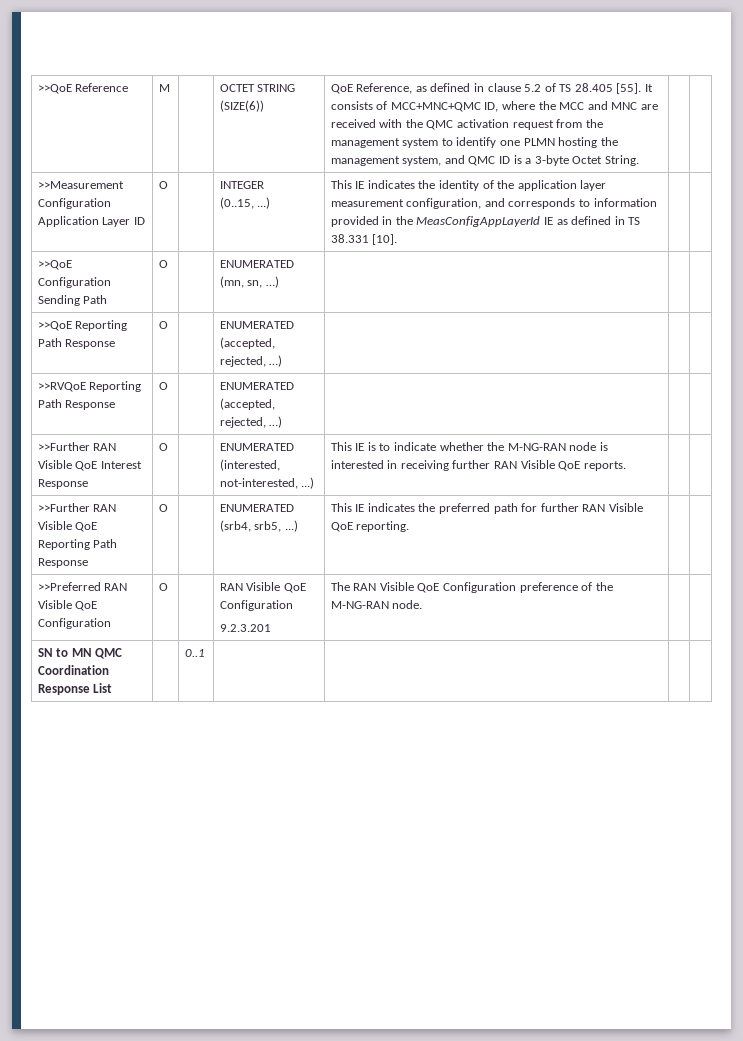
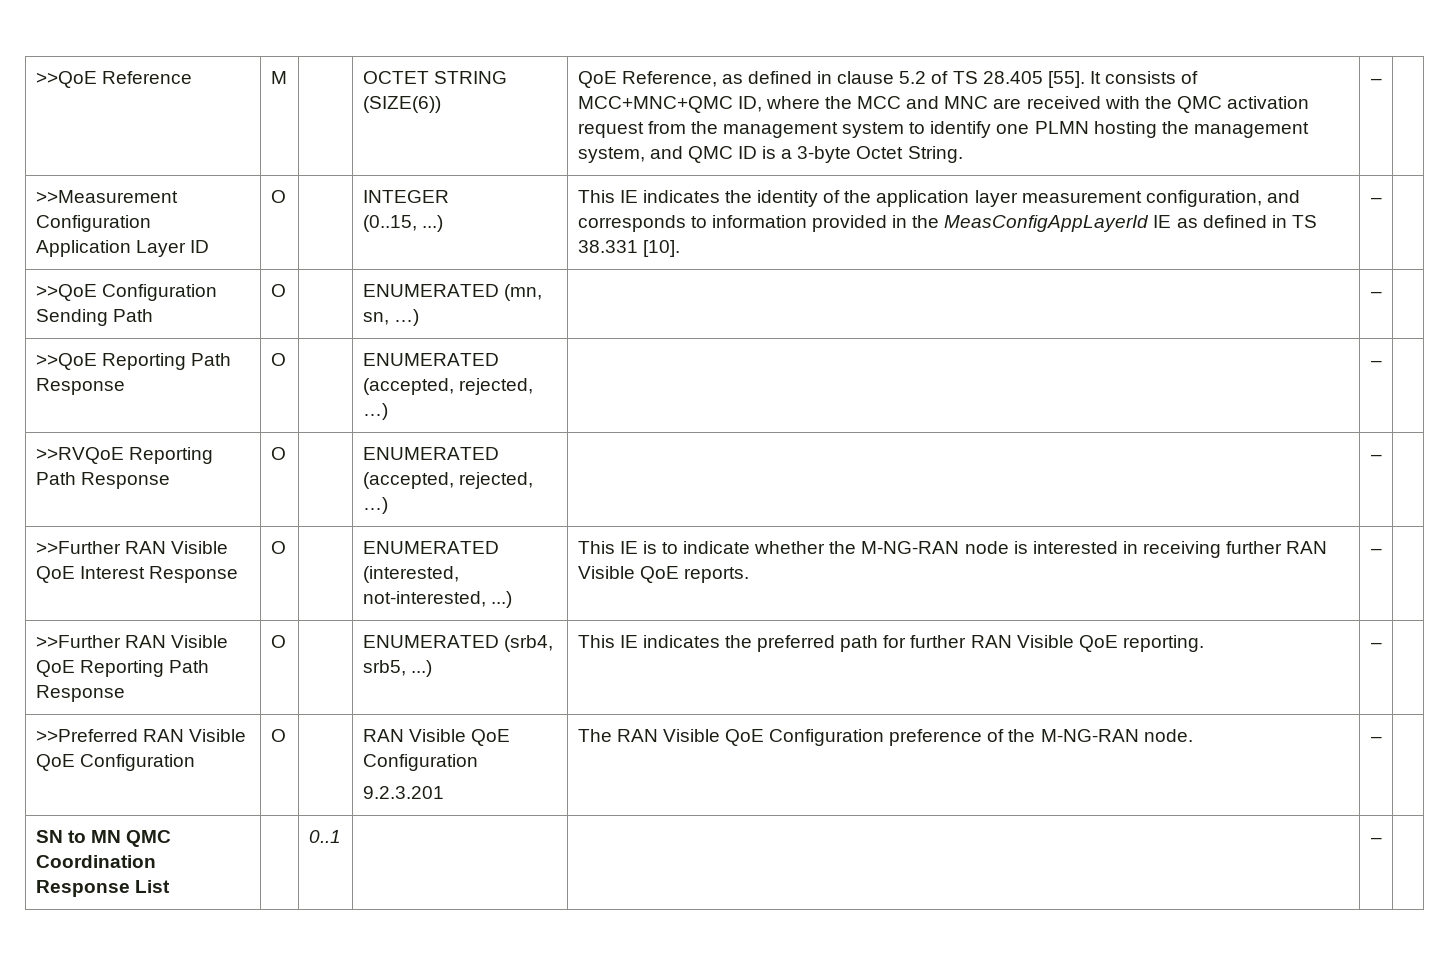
(639, 160) none -> [1370,78,1382,84] –
(398, 239) none -> [1370,197,1382,203] –
(279, 282) none -> [1370,291,1382,297] –
(283, 361) none -> [1370,360,1382,366] –
(283, 422) none -> [1370,454,1382,460] –
(626, 466) none -> [1370,548,1382,554] –
(410, 526) none -> [1370,642,1382,648] –
(423, 604) none -> [1370,736,1382,742] –
(205, 653) none -> [1370,837,1382,843] –

